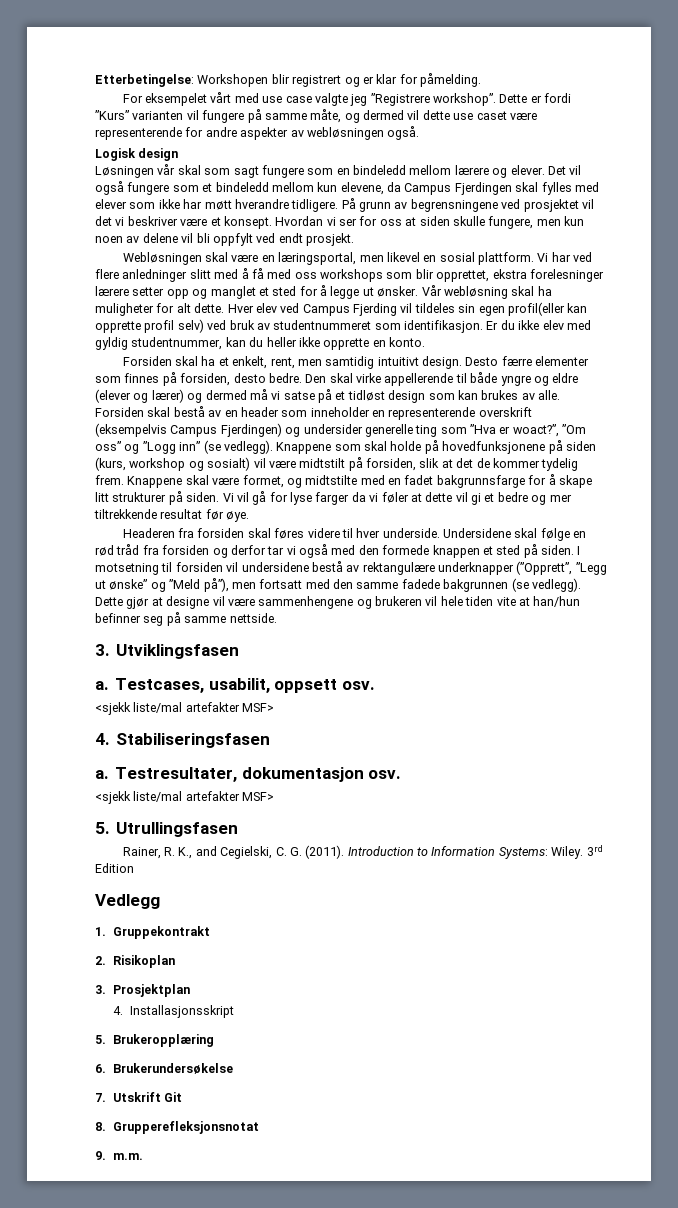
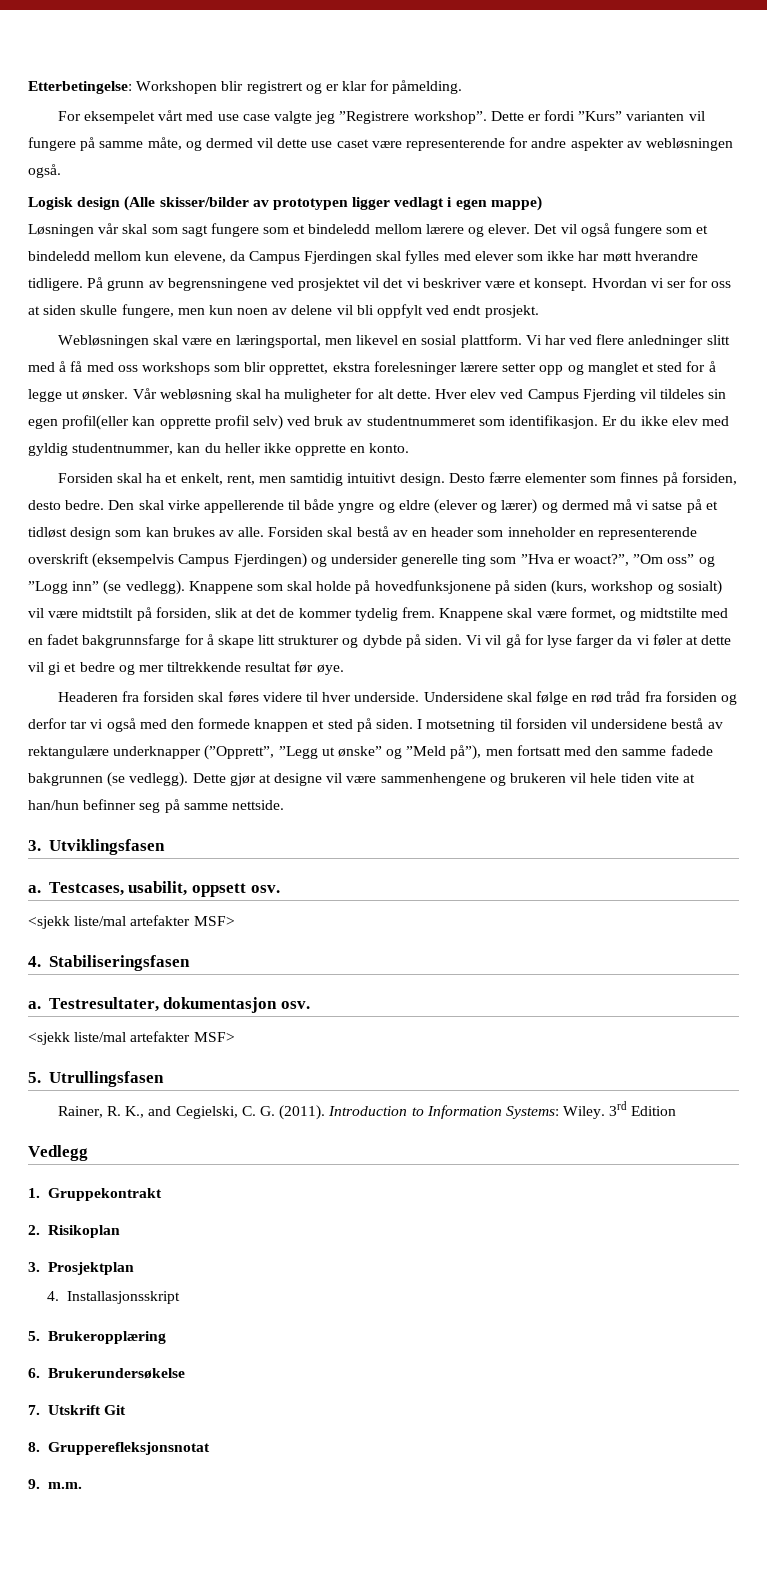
(179, 154) none -> [124,196,542,211] (Alle skisser/bilder av prototypen ligger vedlagt i egen mappe)
[336,168,350,175] en -> [293,225,306,234] et
(167, 497) none -> [342,635,402,648] og dybde

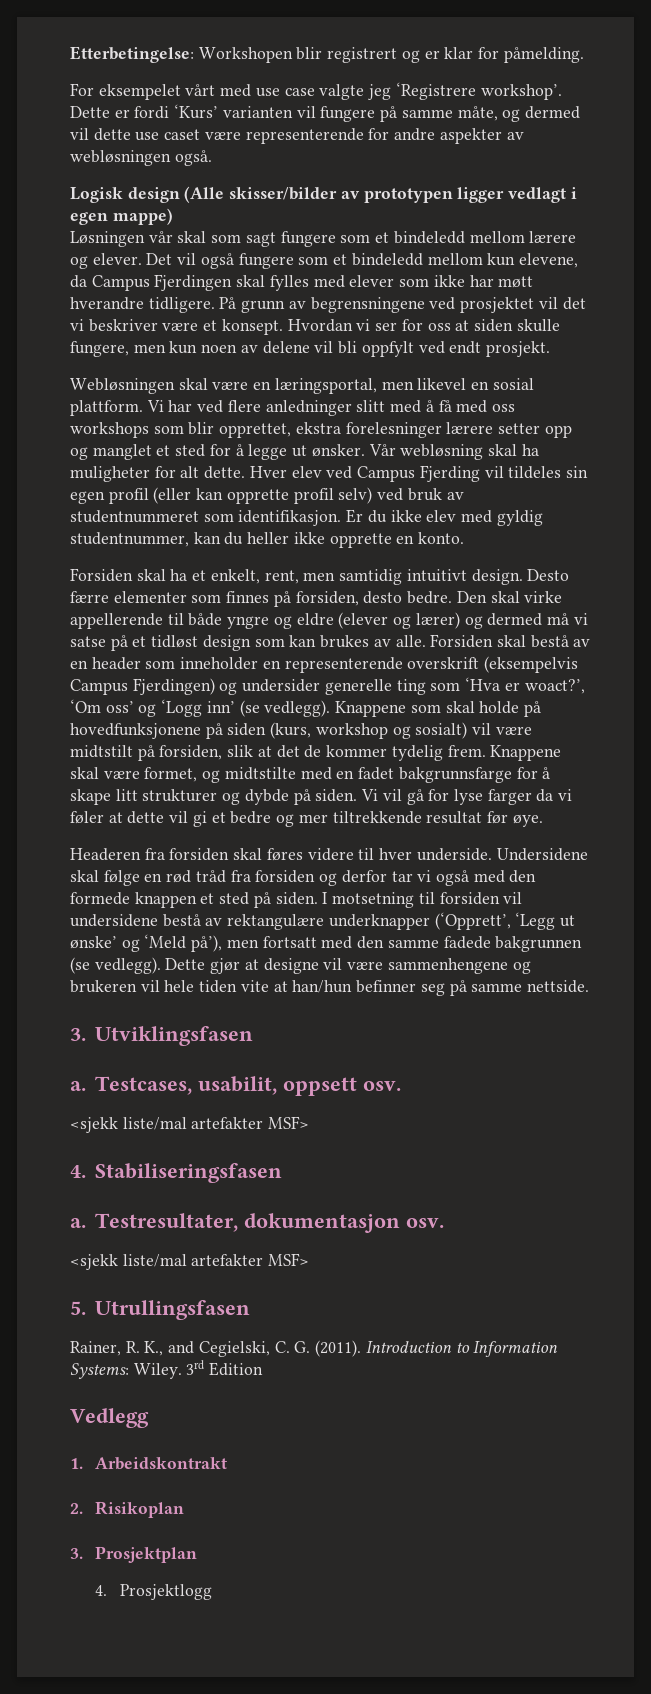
[339,111,487,124] ”Registrere workshop”. -> [395,82,562,100] ‘Registrere workshop’.
[578,111,623,121] ”Kurs” -> [174,104,219,119] ‘Kurs’
[62,415,130,430] profil(eller -> [108,487,192,504] profil (eller
[520,554,715,567] [28,581,100,594] ”Hva er woact?”, ”Om oss” og ”Logg inn” -> [465,677,585,694] [70,699,235,717] ‘Hva er woact?’, ‘Om oss’ og ‘Logg inn’
[204,745,482,760] (”Opprett”, ”Legg ut ønske” og ”Meld på”), -> [434,912,576,930] [70,934,223,952] (‘Opprett’, ‘Legg ut ønske’ og ‘Meld på’),
[47,1188,162,1201] Gruppekontrakt -> [94,1457,227,1470] Arbeidskontrakt
[66,1291,180,1304] [28,1331,166,1344] [28,1368,185,1379] [28,1405,126,1415] [28,1442,210,1455] [28,1479,82,1489] Installasjonsskript // 5. Brukeropplæring // 6. Brukerundersøkelse // 7. Utskrift Git // 8. Grupperefleksjonsnotat // 9. m.m. -> [119,1584,212,1600] Prosjektlogg

